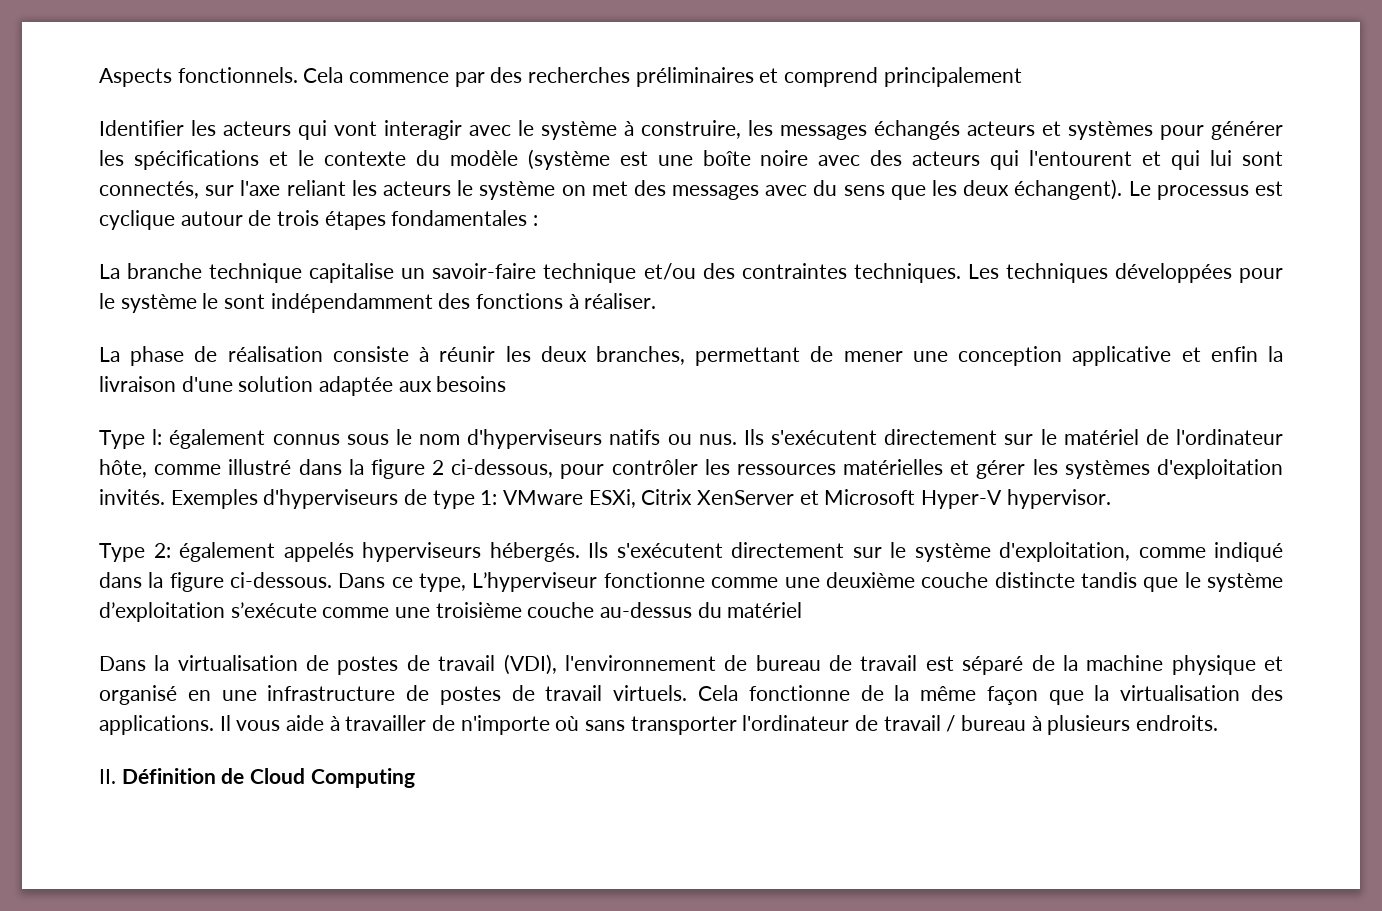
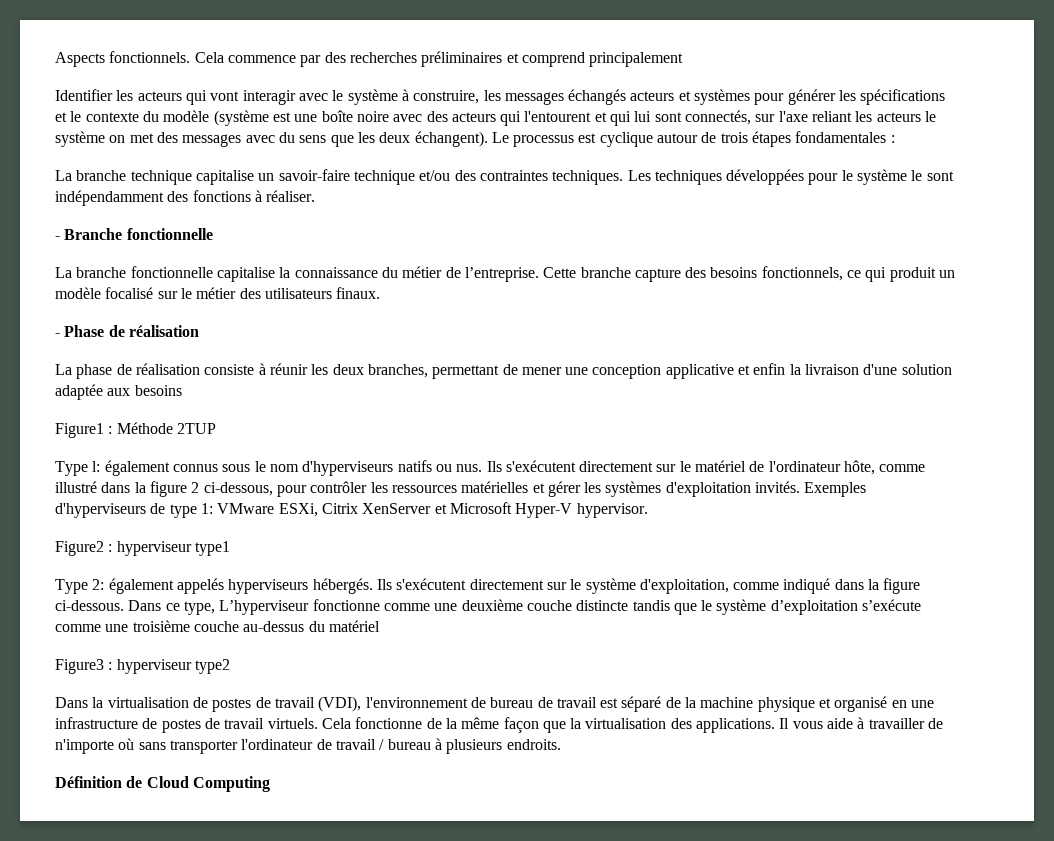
(657, 301) none -> [55,228,213,240] [55,266,956,282] [55,287,381,299] [55,325,199,337] // - Branche fonctionnelle // La branche fonctionnelle capitalise la connaissance du métier de l’entreprise. Cette branche capture des besoins fonctionnels, ce qui produit un modèle focalisé sur le métier des utilisateurs finaux. // - Phase de réalisation
(507, 384) none -> [55,422,216,438] // Figure1 : Méthode 2TUP
(1111, 499) none -> [55,541,230,556] // Figure2 : hyperviseur type1
(803, 610) none -> [55,659,230,674] // Figure3 : hyperviseur type2
[99,769,116,784] II. -> (561, 744) none

